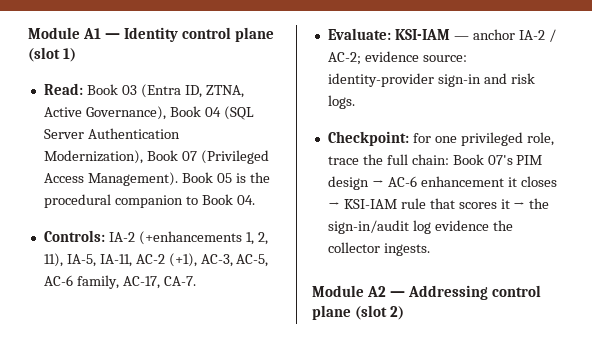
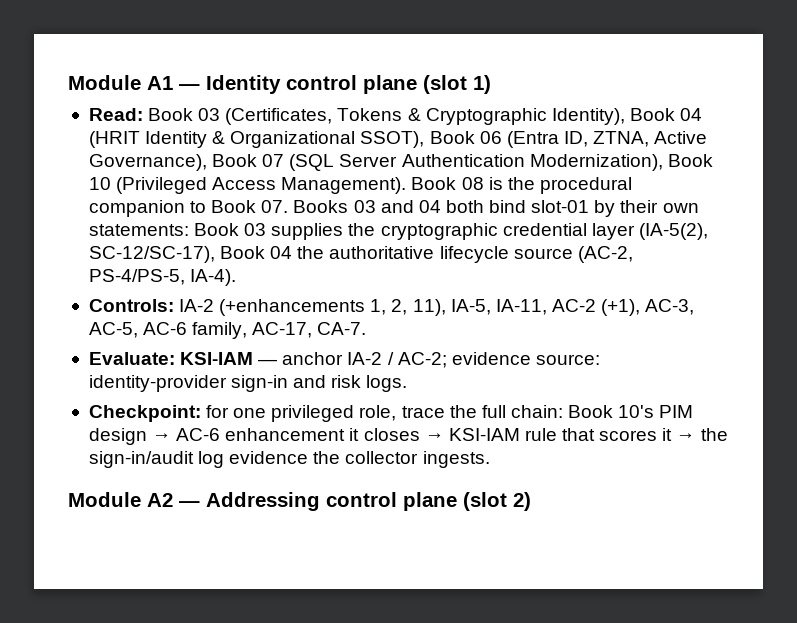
(137, 90) none -> [225,108,703,125] [88,131,502,148] (Certificates, Tokens & Cryptographic Identity), Book 04 (HRIT Identity & Organizational SSOT), Book 06
[204,107,221,117] 04 -> [262,154,285,167] 07
[181,151,197,161] 07 -> [88,177,111,190] 10
[216,173,232,183] 05 -> [461,177,484,190] 08
[236,195,255,205] 04. -> [261,200,699,217] [88,223,708,240] [88,246,633,263] [88,269,237,286] 07. Books 03 and 04 both bind slot-01 by their own statements: Book 03 supplies the cryptographic credential layer (IA-5(2), SC-12/SC-17), Book 04 the authoritative lifecycle source (AC-2, PS-4/PS-5, IA-4).
[487,155,513,165] 07's -> [618,405,655,418] 10's

